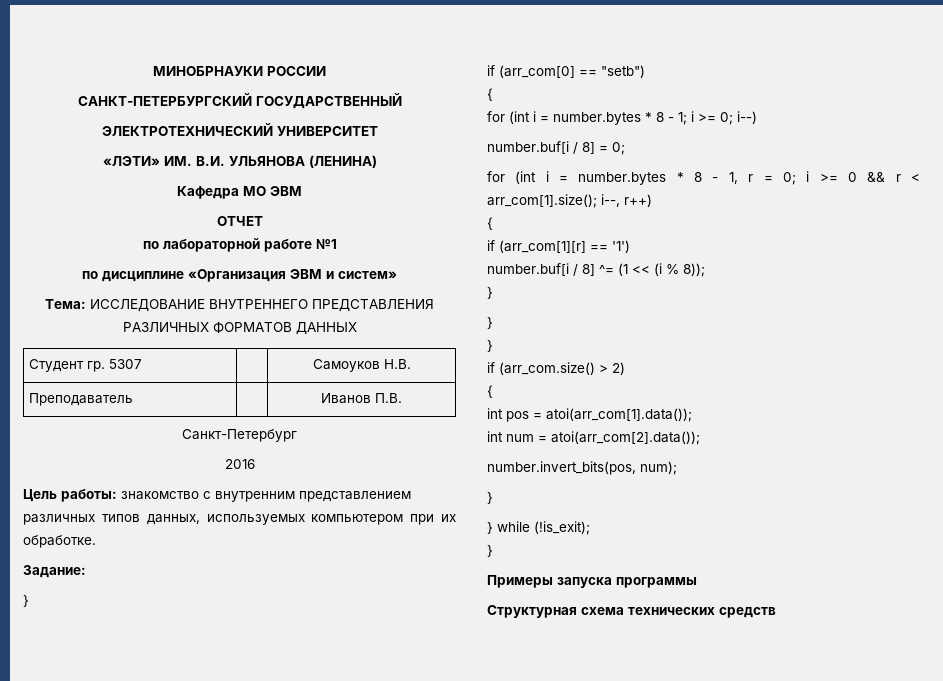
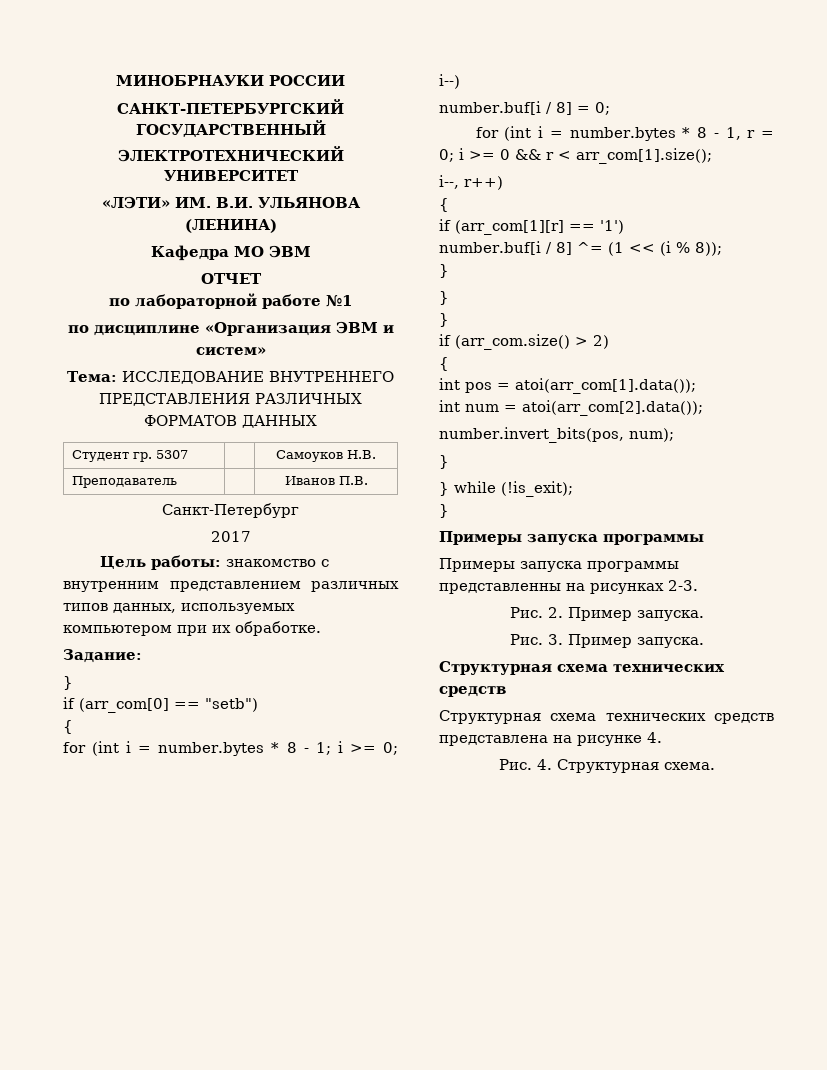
[224,459,255,469] 2016 -> [210,531,251,542] 2017
(597, 201) none -> (712, 156) //
[487,605,776,618] Структурная схема технических средств -> [439,558,679,572] [439,580,698,594] [509,607,704,621] [509,634,704,648] [439,661,725,675] [439,686,506,697] [439,710,774,724] [439,732,662,746] [498,759,715,773] Примеры запуска программы представленны на рисунках 2-3. // Рис. 2. Пример запуска. // Рис. 3. Пример запуска. // Структурная схема технических средств // Структурная схема технических средств представлена на рисунке 4. // Рис. 4. Структурная схема.

